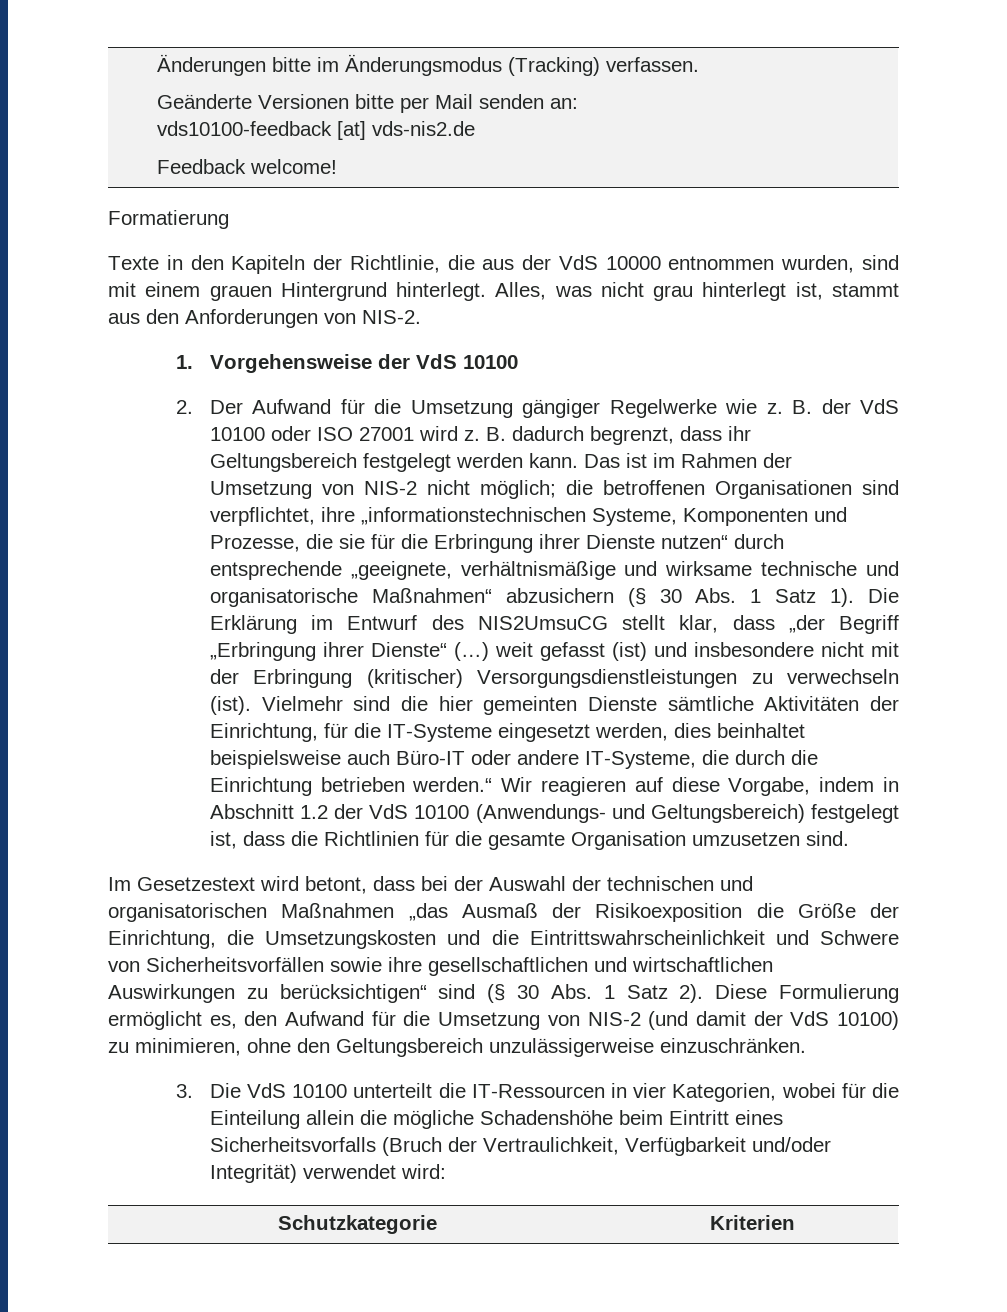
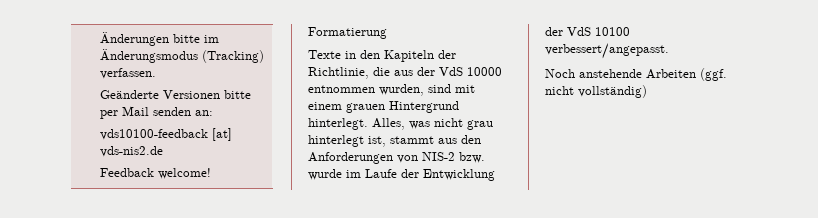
[362,310,421,324] [175,354,518,373] [175,399,899,418] [209,426,751,445] [209,453,792,472] [209,480,899,499] [209,507,847,526] [209,534,784,553] [209,561,899,580] [209,588,900,607] [209,615,899,634] [209,642,899,661] [209,669,899,688] [209,696,899,715] [209,723,805,742] [209,750,818,769] [209,777,900,796] [209,804,899,823] [209,831,849,850] [108,876,753,894] [108,903,899,922] [108,930,899,949] [108,957,773,976] [108,984,900,1003] [108,1011,900,1030] [108,1038,806,1057] [175,1083,899,1102] [209,1110,783,1129] [209,1137,831,1156] [209,1164,446,1183] [277,1215,437,1234] [709,1215,795,1230] NIS-2. // 1. Vorgehensweise der VdS 10100 // 2. Der Aufwand für die Umsetzung gängiger Regelwerke wie z. B. der VdS 10100 oder ISO 27001 wird z. B. dadurch begrenzt, dass ihr Geltungsbereich festgelegt werden kann. Das ist im Rahmen der Umsetzung von NIS-2 nicht möglich; die betroffenen Organisationen sind verpflichtet, ihre „informationstechnischen Systeme, Komponenten und Prozesse, die sie für die Erbringung ihrer Dienste nutzen“ durch entsprechende „geeignete, verhältnismäßige und wirksame technische und organisatorische Maßnahmen“ abzusichern (§ 30 Abs. 1 Satz 1). Die Erklärung im Entwurf des NIS2UmsuCG stellt klar, dass „der Begriff „Erbringung ihrer Dienste“ (…) weit gefasst (ist) und insbesondere nicht mit der Erbringung (kritischer) Versorgungsdienstleistungen zu verwechseln (ist). Vielmehr sind die hier gemeinten Dienste sämtliche Aktivitäten der Einrichtung, für die IT-Systeme eingesetzt werden, dies beinhaltet beispielsweise auch Büro-IT oder andere IT-Systeme, die durch die Einrichtung betrieben werden.“ Wir reagieren auf diese Vorgabe, indem in Abschnitt 1.2 der VdS 10100 (Anwendungs- und Geltungsbereich) festgelegt ist, dass die Richtlinien für die gesamte Organisation umzusetzen sind. // Im Gesetzestext wird betont, dass bei der Auswahl der technischen und organisatorischen Maßnahmen „das Ausmaß der Risikoexposition die Größe der Einrichtung, die Umsetzungskosten und die Eintrittswahrscheinlichkeit und Schwere von Sicherheitsvorfällen sowie ihre gesellschaftlichen und wirtschaftlichen Auswirkungen zu berücksichtigen“ sind (§ 30 Abs. 1 Satz 2). Diese Formulierung ermöglicht es, den Aufwand für die Umsetzung von NIS-2 (und damit der VdS 10100) zu minimieren, ohne den Geltungsbereich unzulässigerweise einzuschränken. // 3. Die VdS 10100 unterteilt die IT-Ressourcen in vier Kategorien, wobei für die Einteilung allein die mögliche Schadenshöhe beim Eintritt eines Sicherheitsvorfalls (Bruch der Vertraulichkeit, Verfügbarkeit und/oder Integrität) verwendet wird: // Schutzkategorie | Kriterien -> [422,152,485,163] [308,169,495,181] [545,27,630,36] [545,43,669,59] [545,68,727,81] [545,85,647,98] NIS-2 bzw. wurde im Laufe der Entwicklung der VdS 10100 verbessert/angepasst. // Noch anstehende Arbeiten (ggf. nicht vollständig)

